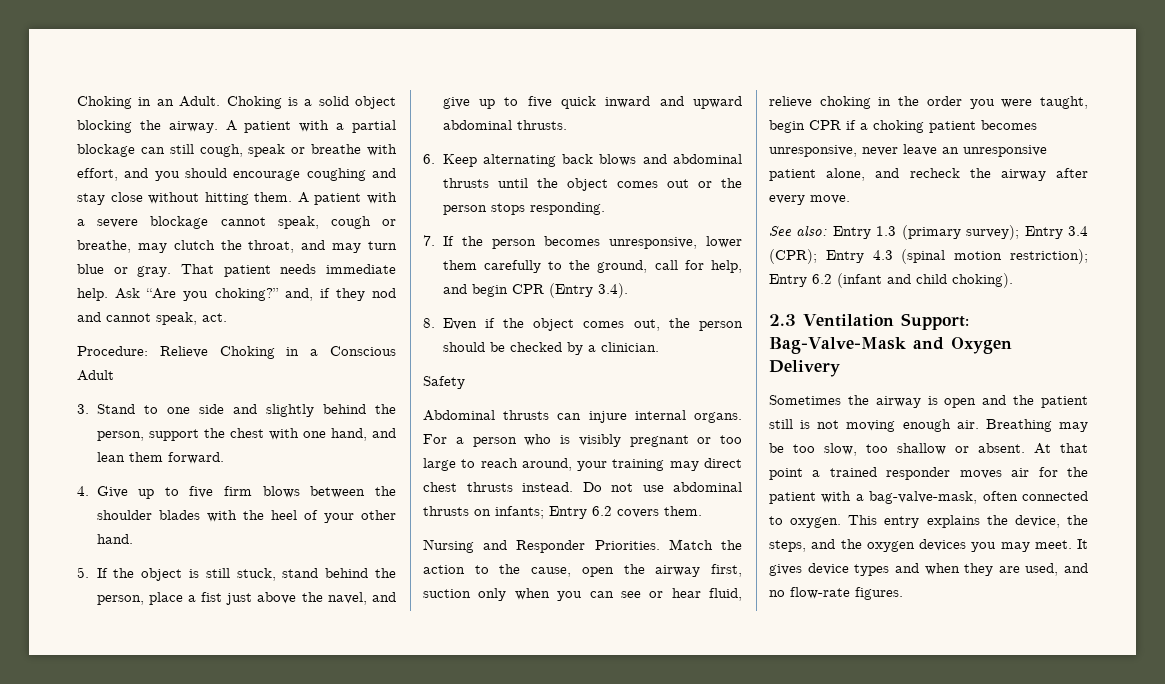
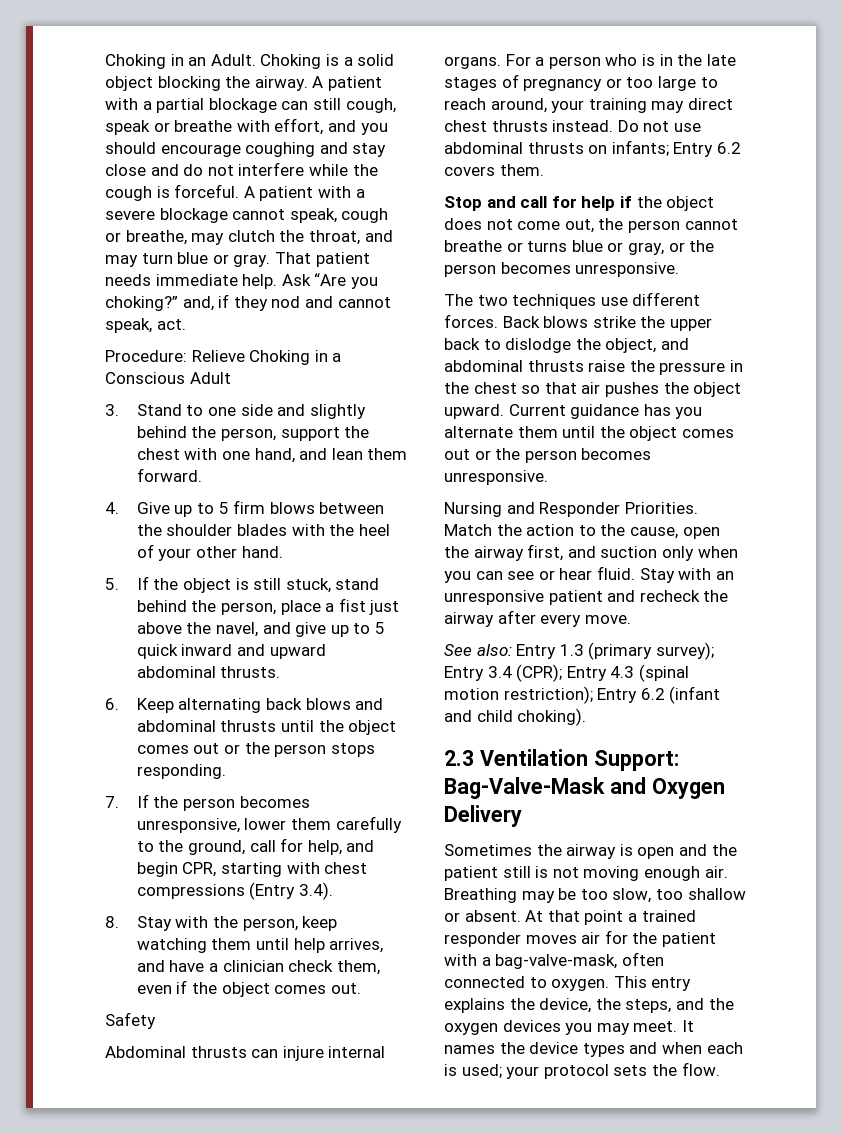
[148,192,293,205] without hitting them. -> [150,162,378,176] [105,184,240,201] and do not interfere while the cough is forceful.
[189,486,214,498] five -> [218,502,229,514] 5
[527,96,552,108] five -> [375,622,386,634] 5
[511,283,628,298] [423,318,743,331] [442,342,659,355] CPR (Entry 3.4). // 8. Even if the object comes out, the person should be checked by a clinician. -> [182,862,368,877] [136,882,334,900] [105,916,338,931] [136,938,384,953] [136,960,380,975] [136,980,361,997] CPR, starting with chest compressions (Entry 3.4). // 8. Stay with the person, keep watching them until help arrives, and have a clinician check them, even if the object comes out.
[578,434,689,447] visibly pregnant -> [659,54,736,66] [444,74,603,91] in the late stages of pregnancy
(702, 511) none -> [444,196,715,211] [444,218,738,233] [444,240,715,255] [444,262,680,277] [444,292,701,309] [444,314,712,331] [444,338,689,353] [444,360,743,375] [444,382,742,397] [444,404,703,419] [444,426,734,441] [444,448,652,463] [444,470,548,485] // Stop and call for help if the object does not come out, the person cannot breathe or turns blue or gray, or the person becomes unresponsive. // The two techniques use different forces. Back blows strike the upper back to dislodge the object, and abdominal thrusts raise the pressure in the chest so that air pushes the object upward. Current guidance has you alternate them until the object comes out or the person becomes unresponsive.
(742, 570) none -> [567,546,596,558] and
[709,588,742,601] [769,96,1088,109] [769,120,1037,133] [769,144,937,157] fluid, relieve choking in the order you were taught, begin CPR if a choking patient becomes unresponsive, never leave -> [596,566,712,583] fluid. Stay with
[826,168,866,181] alone, -> (603, 597) none
[769,564,802,576] gives -> [444,1042,525,1054] names the
[964,563,1088,576] [769,587,903,600] they are used, and no flow-rate figures. -> [706,1042,743,1054] [444,1062,720,1079] each is used; your protocol sets the flow.

